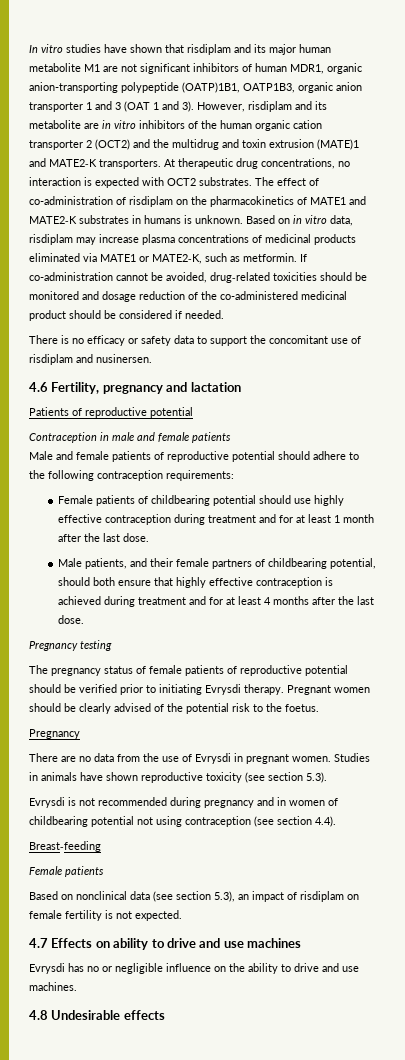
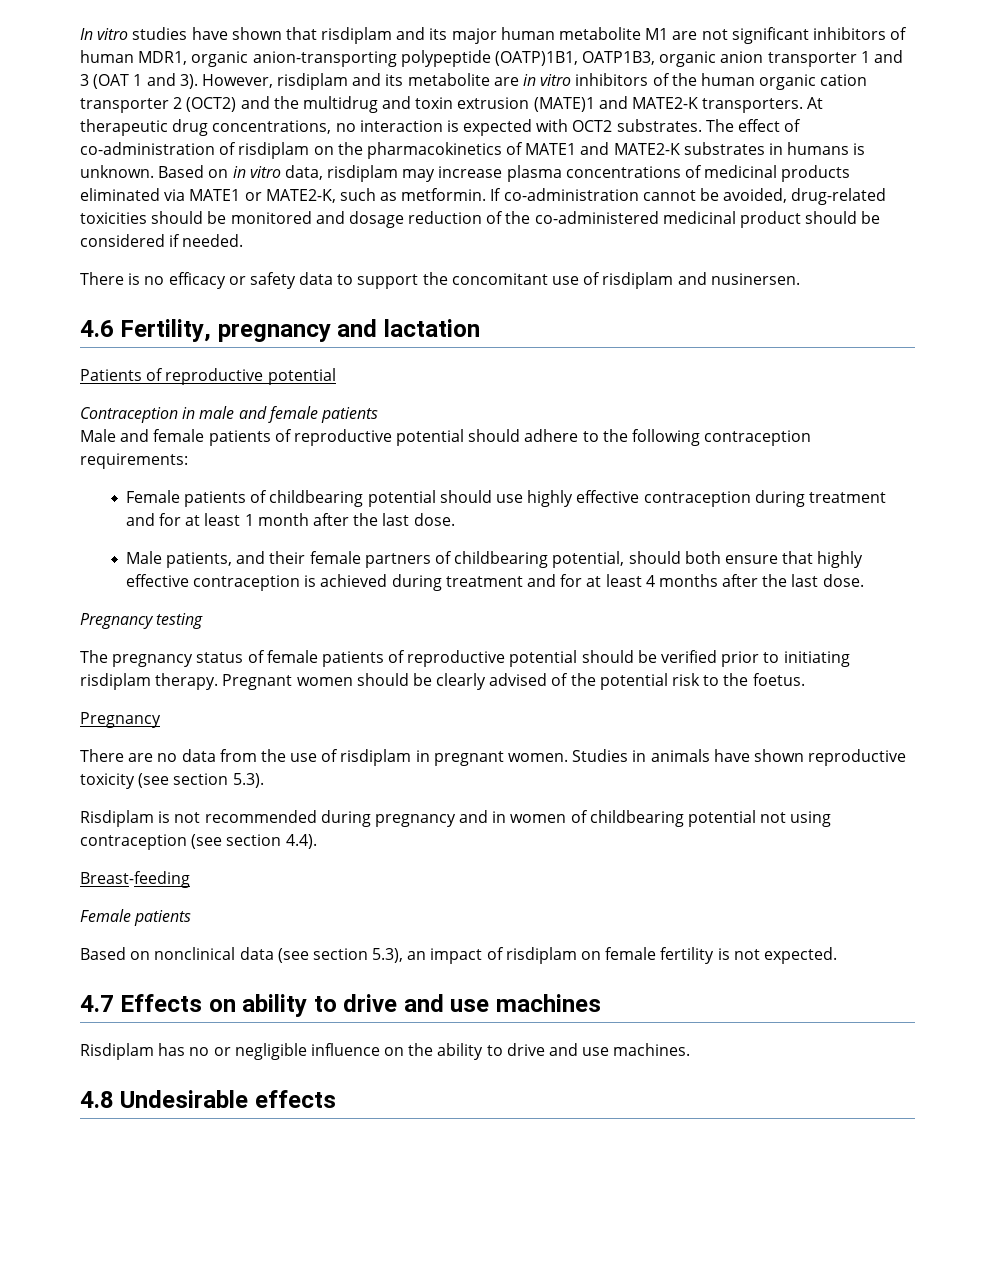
[205,684,241,695] Evrysdi -> [80,673,151,690] risdiplam
[195,753,231,764] Evrysdi -> [340,749,412,766] risdiplam
[29,797,65,808] Evrysdi -> [80,810,154,827] Risdiplam
[29,963,65,974] Evrysdi -> [80,1043,154,1060] Risdiplam

